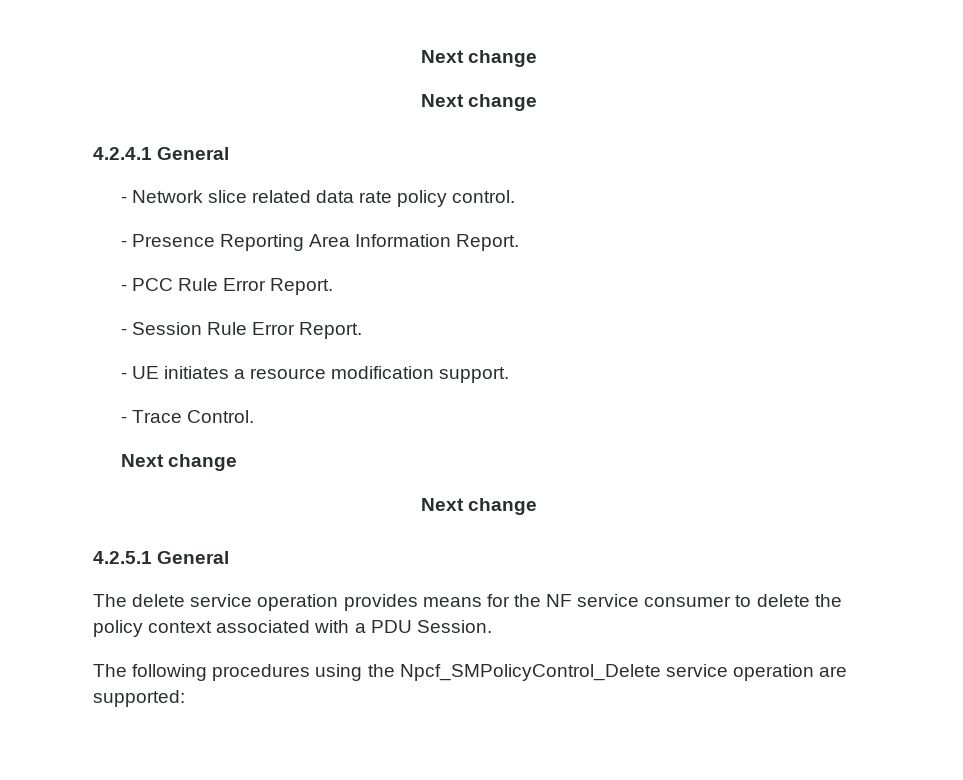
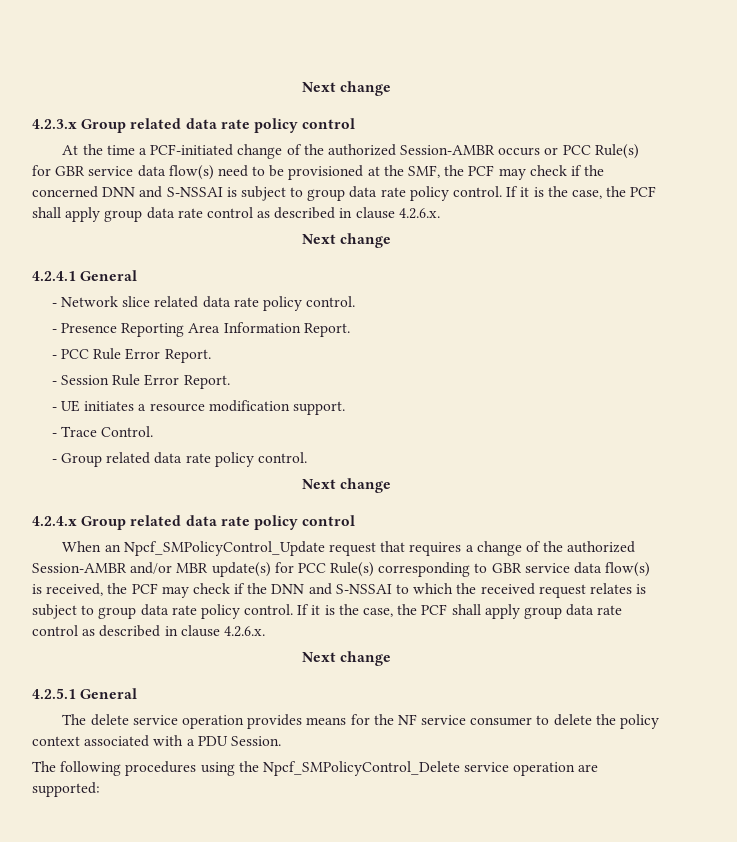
[420,50,538,67] Next change -> [301,81,392,96] [32,118,356,133] [62,144,639,159] [32,165,605,180] [32,186,657,201] [32,207,440,222] Next change // 4.2.3.x Group related data rate policy control // At the time a PCF-initiated change of the authorized Session-AMBR occurs or PCC Rule(s) for GBR service data flow(s) need to be provisioned at the SMF, the PCF may check if the concerned DNN and S-NSSAI is subject to group data rate policy control. If it is the case, the PCF shall apply group data rate control as described in clause 4.2.6.x.
[120,454,237,471] Next change -> [51,452,307,467] [301,478,392,493] [32,515,356,530] [62,541,636,556] [32,562,651,577] [32,583,647,598] [32,604,623,619] [32,625,265,637] - Group related data rate policy control. // Next change // 4.2.4.x Group related data rate policy control // When an Npcf_SMPolicyControl_Update request that requires a change of the authorized Session-AMBR and/or MBR update(s) for PCC Rule(s) corresponding to GBR service data flow(s) is received, the PCF may check if the DNN and S-NSSAI to which the received request relates is subject to group data rate policy control. If it is the case, the PCF shall apply group data rate control as described in clause 4.2.6.x.

